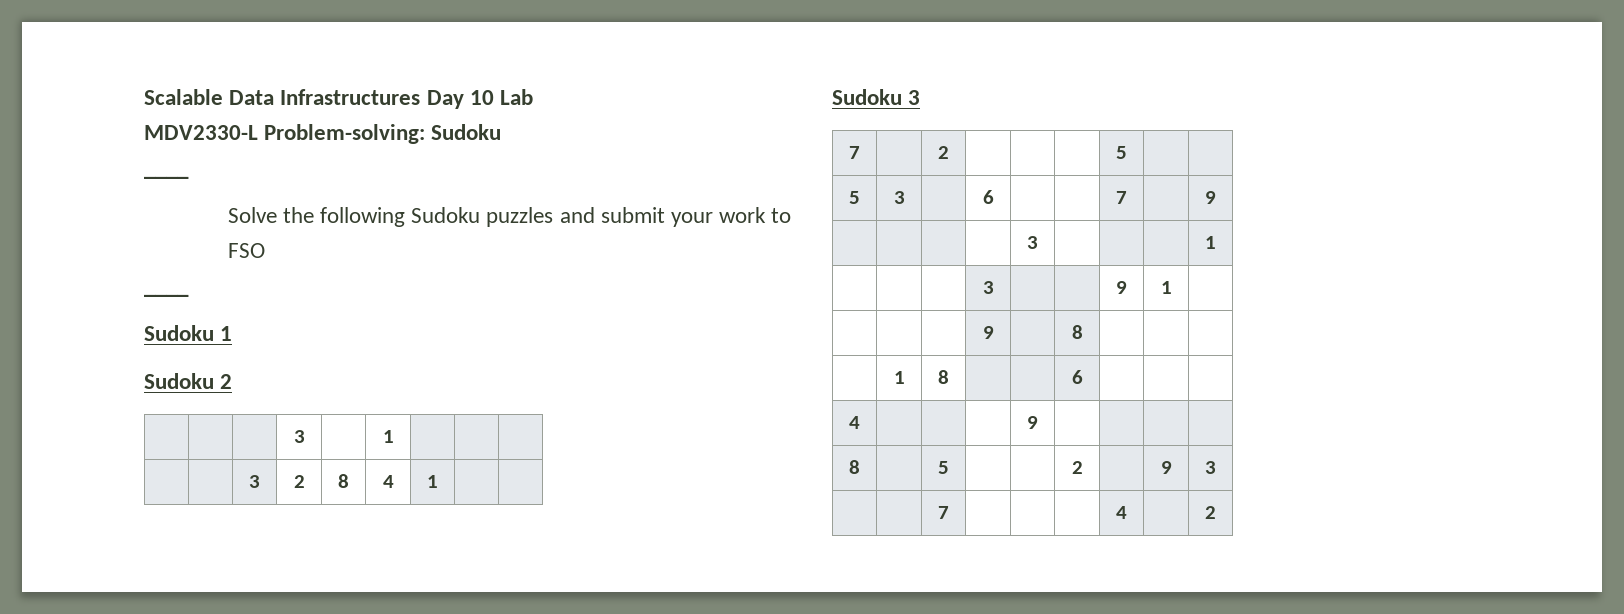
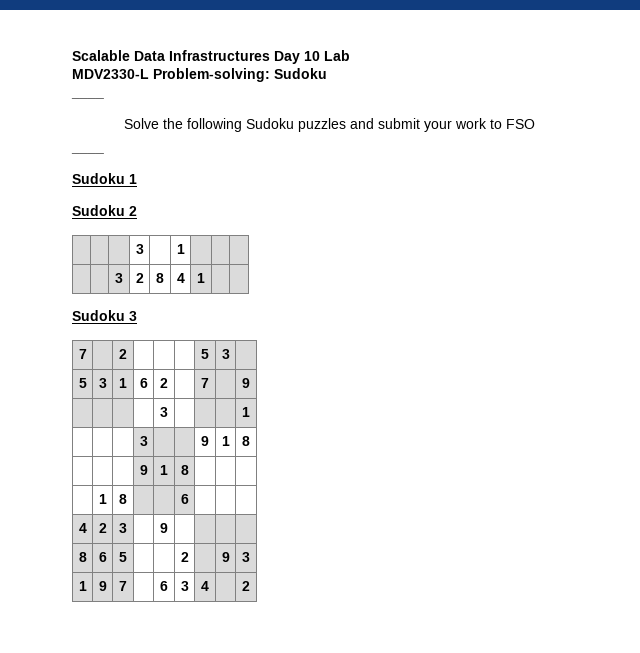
[849,191,860,204] [893,191,905,204] [982,190,994,204] | // 5 | 3 | | 6 | -> [221,349,230,359] [78,378,87,388] [98,378,107,388] [119,378,127,388] [139,378,148,388] [160,378,168,388] 3 | // 5 | 3 | 1 | 6 | 2
[982,326,994,339] // | | | 9 | -> [242,436,250,446] [139,465,148,475] [160,465,168,475] 8 // | | | 9 | 1
(860, 422) | -> [98,523,107,533] [119,523,127,533] 2 | 3
(860, 467) none -> [98,552,107,562] 6
[938,506,949,519] | | 7 | | | -> [78,581,87,591] [98,581,107,591] [119,581,127,591] [160,581,168,591] [180,581,189,591] 1 | 9 | 7 | | 6 | 3

